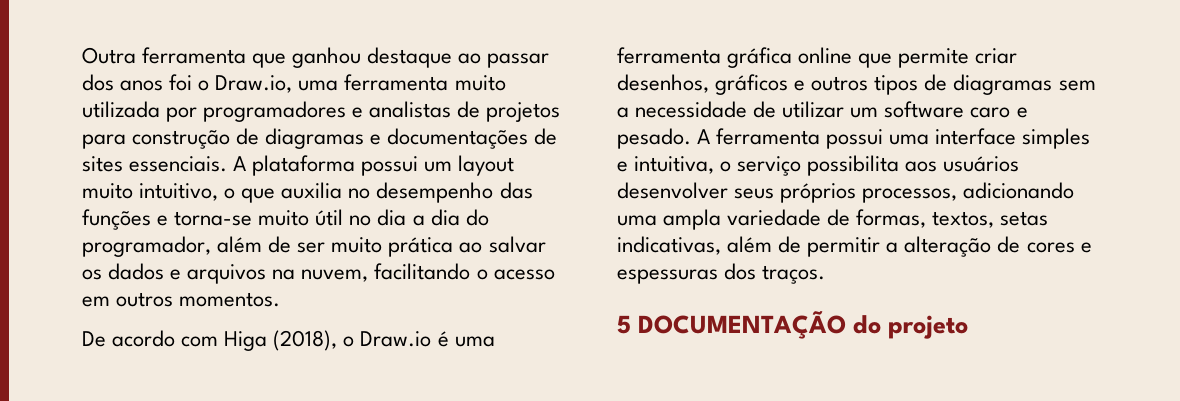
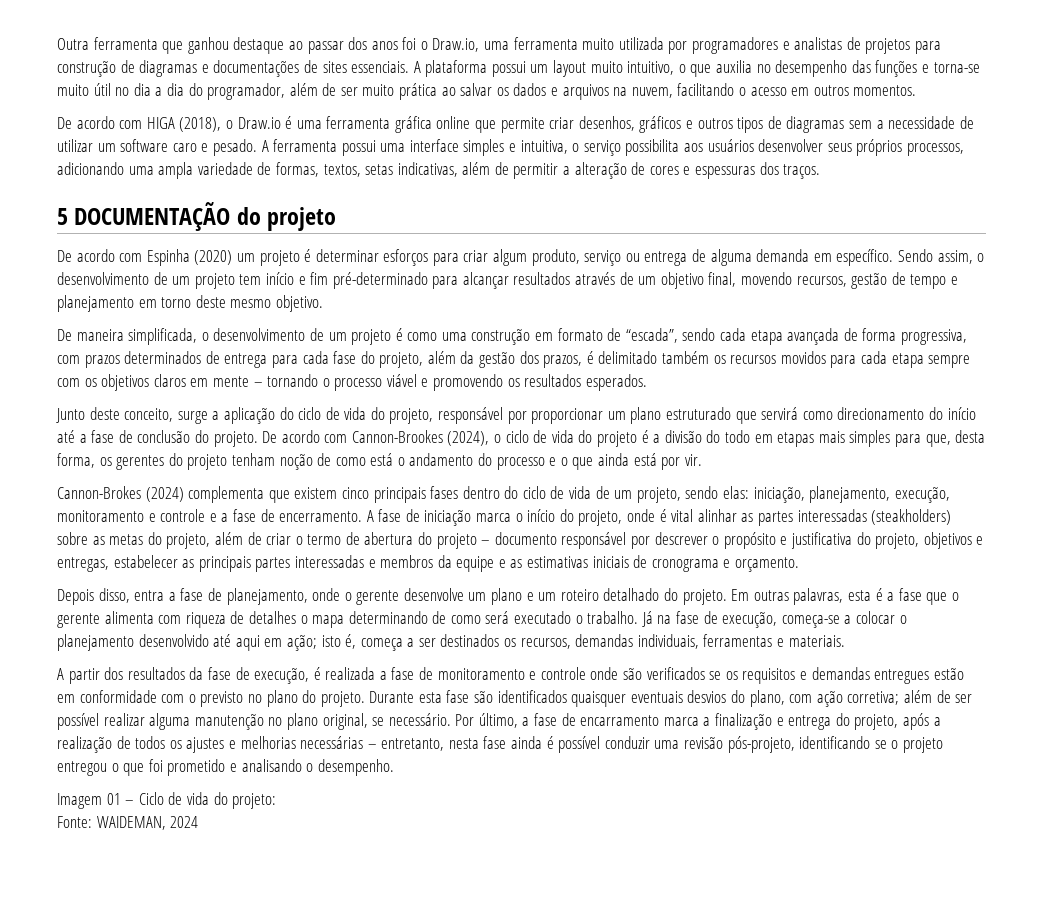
[224,331,268,351] Higa -> [146,117,175,129] HIGA
(969, 327) none -> [57,249,985,266] [57,272,958,289] [57,295,323,312] [57,328,967,345] [57,351,971,368] [57,374,647,391] [56,407,976,424] [57,430,986,447] [57,453,702,470] [57,486,950,503] [57,509,952,526] [57,532,984,549] [57,555,800,572] [57,588,959,605] [57,611,907,628] [57,634,845,651] [57,667,964,684] [57,690,973,707] [57,713,941,730] [57,736,943,753] [57,759,394,776] [57,792,277,809] [57,816,199,830] // De acordo com Espinha (2020) um projeto é determinar esforços para criar algum produto, serviço ou entrega de alguma demanda em específico. Sendo assim, o desenvolvimento de um projeto tem início e fim pré-determinado para alcançar resultados através de um objetivo final, movendo recursos, gestão de tempo e planejamento em torno deste mesmo objetivo. // De maneira simplificada, o desenvolvimento de um projeto é como uma construção em formato de “escada”, sendo cada etapa avançada de forma progressiva, com prazos determinados de entrega para cada fase do projeto, além da gestão dos prazos, é delimitado também os recursos movidos para cada etapa sempre com os objetivos claros em mente – tornando o processo viável e promovendo os resultados esperados. // Junto deste conceito, surge a aplicação do ciclo de vida do projeto, responsável por proporcionar um plano estruturado que servirá como direcionamento do início até a fase de conclusão do projeto. De acordo com Cannon-Brookes (2024), o ciclo de vida do projeto é a divisão do todo em etapas mais simples para que, desta forma, os gerentes do projeto tenham noção de como está o andamento do processo e o que ainda está por vir. // Cannon-Brokes (2024) complementa que existem cinco principais fases dentro do ciclo de vida de um projeto, sendo elas: iniciação, planejamento, execução, monitoramento e controle e a fase de encerramento. A fase de iniciação marca o início do projeto, onde é vital alinhar as partes interessadas (steakholders) sobre as metas do projeto, além de criar o termo de abertura do projeto – documento responsável por descrever o propósito e justificativa do projeto, objetivos e entregas, estabelecer as principais partes interessadas e membros da equipe e as estimativas iniciais de cronograma e orçamento. // Depois disso, entra a fase de planejamento, onde o gerente desenvolve um plano e um roteiro detalhado do projeto. Em outras palavras, esta é a fase que o gerente alimenta com riqueza de detalhes o mapa determinando de como será executado o trabalho. Já na fase de execução, começa-se a colocar o planejamento desenvolvido até aqui em ação; isto é, começa a ser destinados os recursos, demandas individuais, ferramentas e materiais. // A partir dos resultados da fase de execução, é realizada a fase de monitoramento e controle onde são verificados se os requisitos e demandas entregues estão em conformidade com o previsto no plano do projeto. Durante esta fase são identificados quaisquer eventuais desvios do plano, com ação corretiva; além de ser possível realizar alguma manutenção no plano original, se necessário. Por último, a fase de encarramento marca a finalização e entrega do projeto, após a realização de todos os ajustes e melhorias necessárias – entretanto, nesta fase ainda é possível conduzir uma revisão pós-projeto, identificando se o projeto entregou o que foi prometido e analisando o desempenho. // Imagem 01 – Ciclo de vida do projeto: // Fonte: WAIDEMAN, 2024

